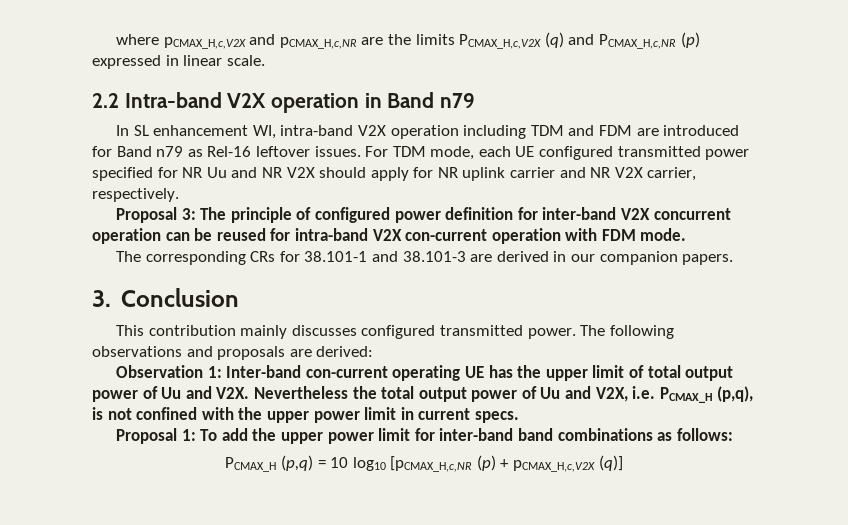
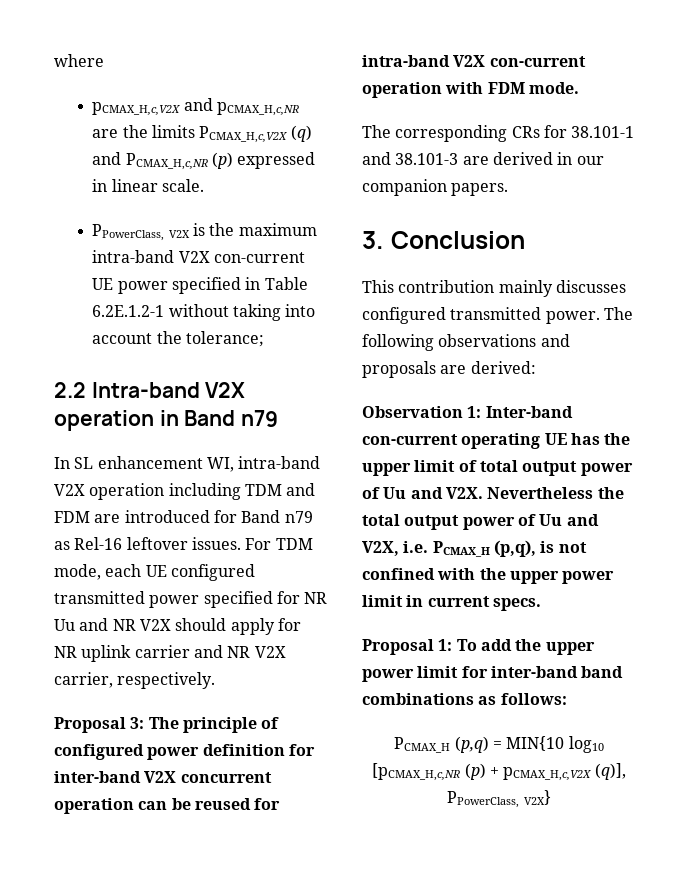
(160, 39) none -> (104, 60) //
(265, 60) none -> [92,223,317,241] [92,250,306,263] [92,277,308,294] [92,304,316,321] [92,331,265,347] // PPowerClass, V2X is the maximum intra-band V2X con-current UE power specified in Table 6.2E.1.2-1 without taking into account the tolerance;
[330,457,349,468] 10 -> [506,736,565,751] MIN{10
[598,455,623,471] (q)] -> [594,763,626,780] [447,790,551,808] (q)], PPowerClass, V2X}

